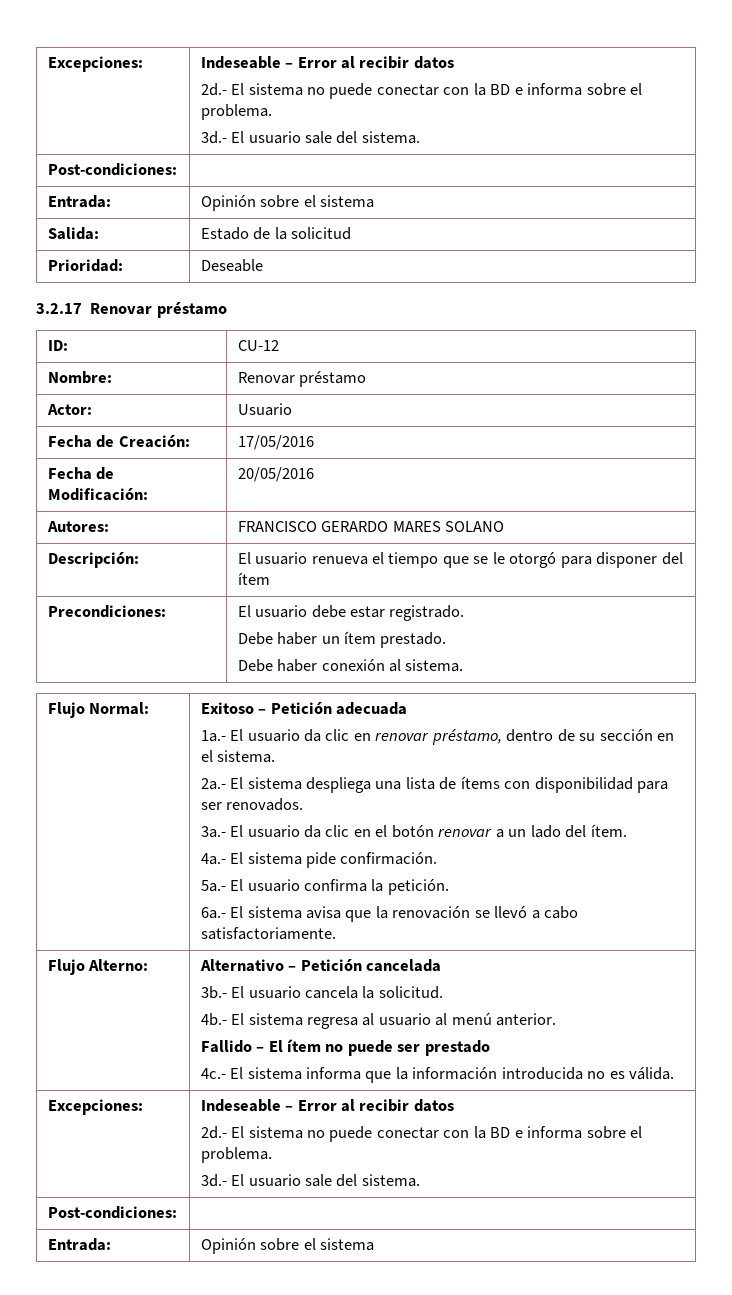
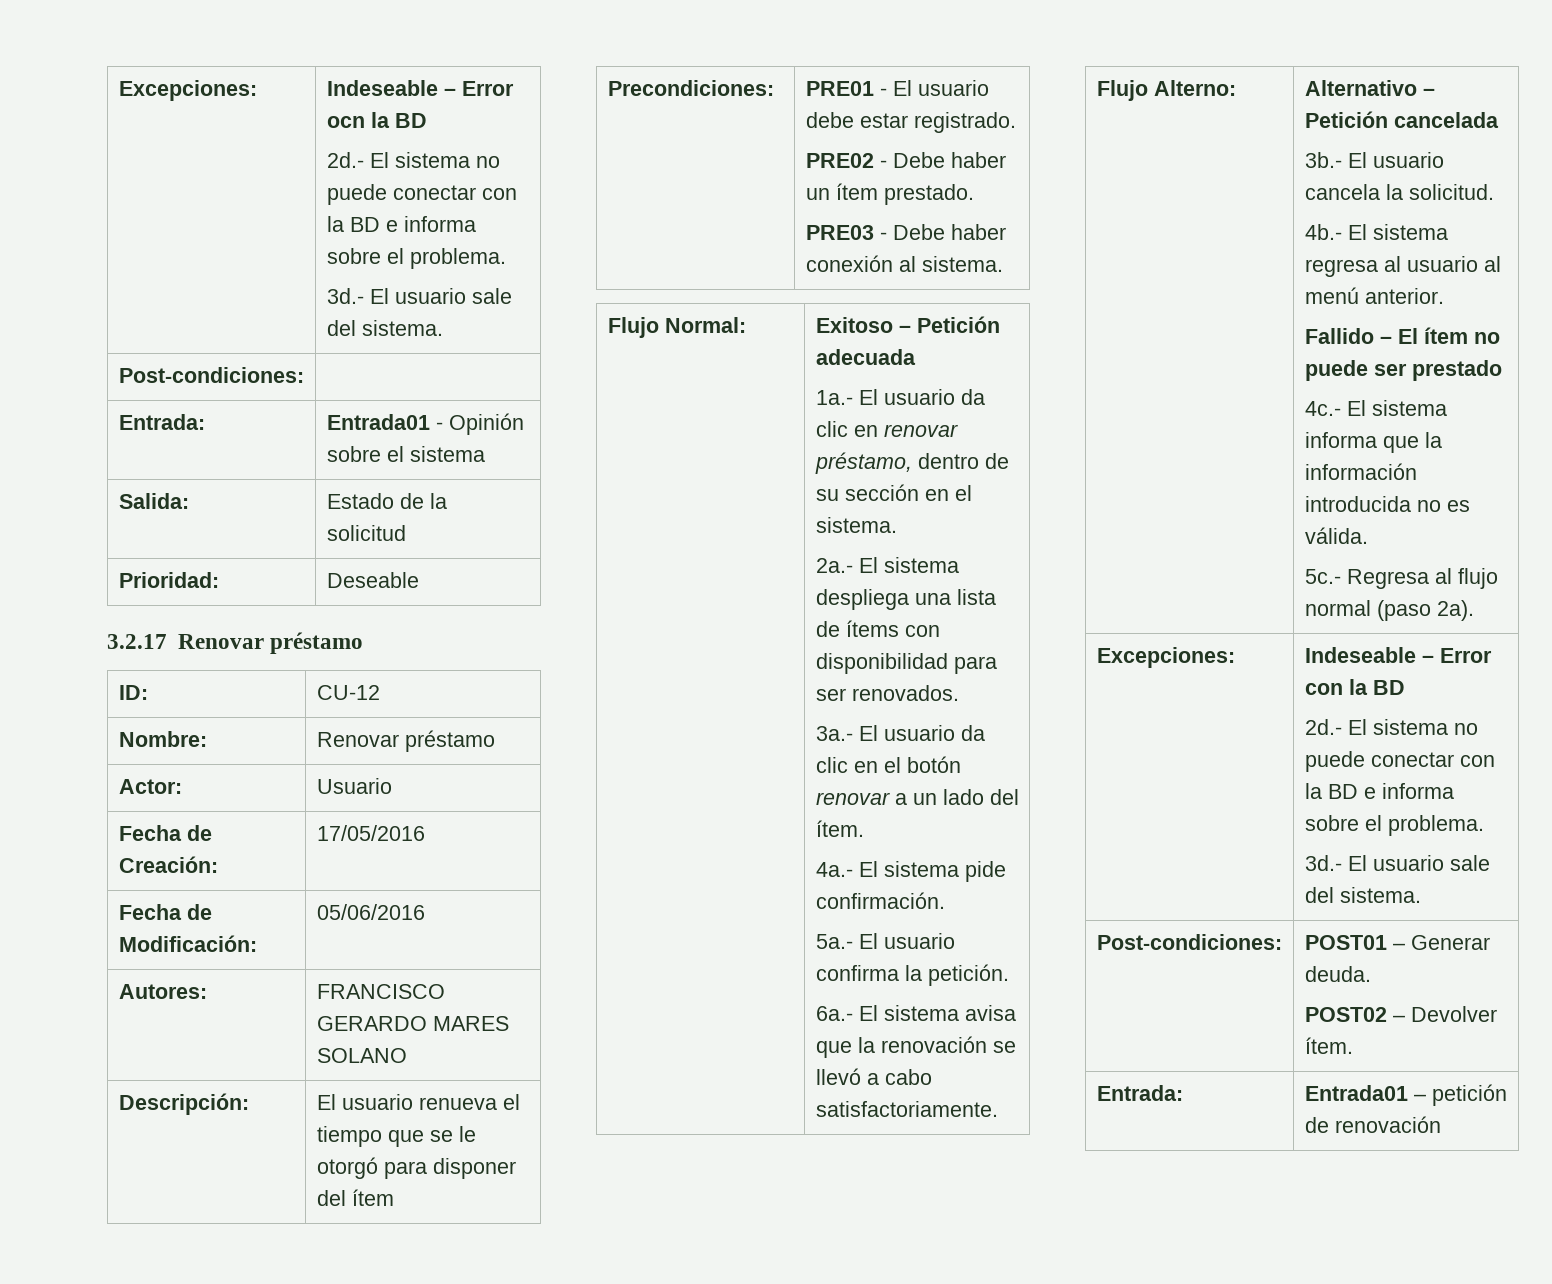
[47,56,143,72] [200,56,454,69] Excepciones: | Indeseable – Error al recibir datos -> [118,80,257,101] [326,80,514,96] [326,112,427,128] Excepciones: | Indeseable – Error ocn la BD
(111, 201) none -> [326,414,443,430] Entrada01 -
[237,467,314,482] 20/05/2016 -> [316,904,425,920] 05/06/2016
(166, 611) none -> [805,81,887,96] PRE01 -
(465, 613) none -> [805,153,887,168] PRE02 -
(447, 640) none -> [805,225,887,240] PRE03 -
[47,1099,143,1115] [200,1099,454,1112] // Excepciones: | Indeseable – Error al recibir datos -> [1304,568,1498,589] [1304,600,1474,621] [1096,647,1235,668] [1304,647,1492,663] [1304,679,1405,695] // 5c.- Regresa al flujo normal (paso 2a). // Excepciones: | Indeseable – Error con la BD
[47,1238,111,1251] [200,1238,375,1254] // Entrada: | Opinión sobre el sistema -> [1304,935,1490,950] [1304,966,1371,982] [1304,1006,1497,1022] [1304,1037,1353,1054] [1096,1085,1183,1101] [1304,1084,1507,1106] [1304,1116,1441,1133] POST01 – Generar deuda. // POST02 – Devolver ítem. // Entrada: | Entrada01 – petición de renovación

